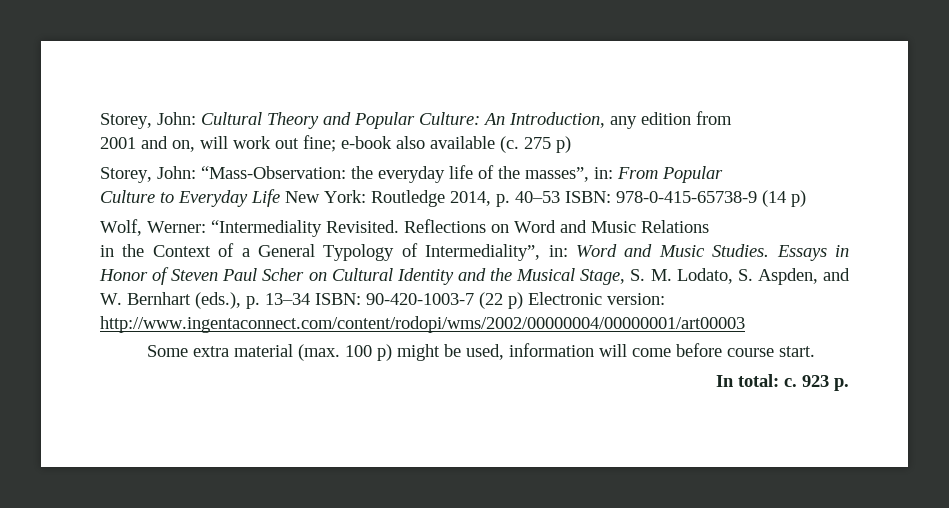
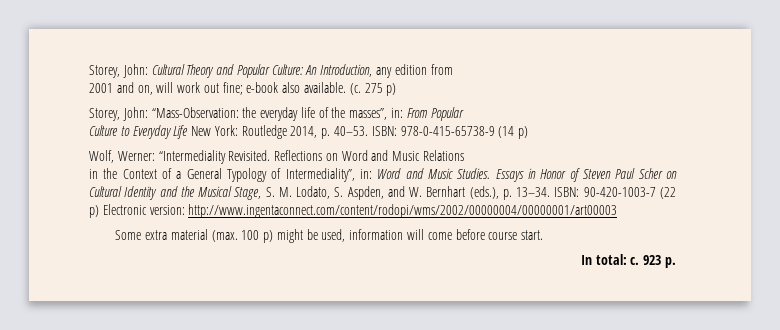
[430,136,495,149] available -> [304,82,347,93] available.
[515,191,560,203] 40–53 -> [334,126,369,136] 40–53.
[265,293,310,305] 13–34 -> [516,187,551,197] 13–34.

